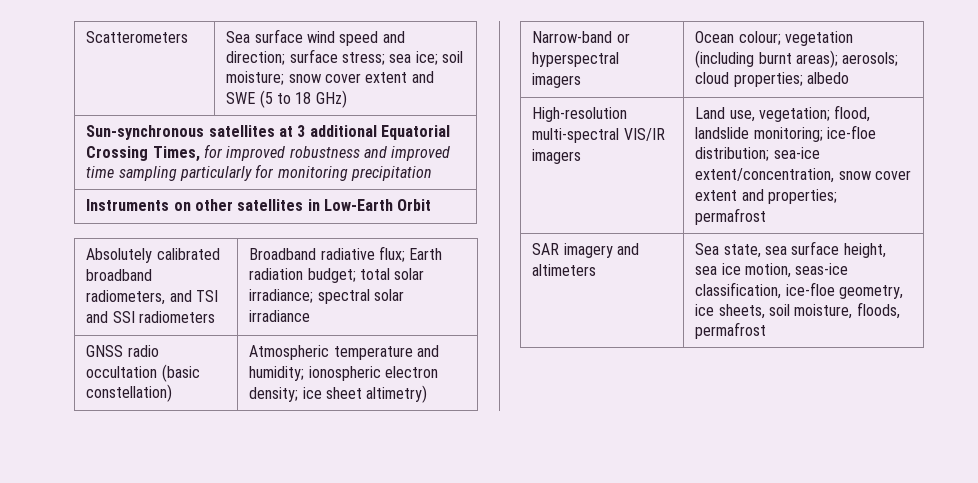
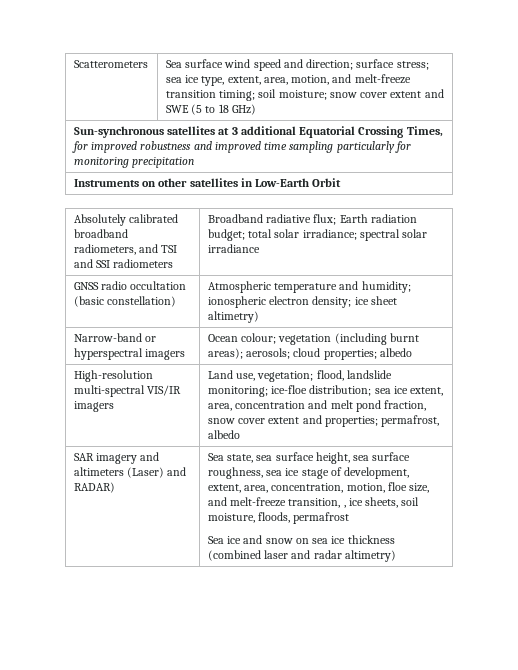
[415,51,438,65] ice; -> [185,74,411,86] [165,90,256,101] ice type, extent, area, motion, and melt-freeze transition timing;
[773,147,820,159] [695,168,835,183] sea-ice extent/concentration, -> [374,386,444,396] [207,400,427,412] sea ice extent, area, concentration and melt pond fraction,
[695,208,767,225] permafrost -> [381,415,440,427] [207,430,240,439] permafrost, albedo
(597, 270) none -> [127,467,187,478] [73,482,115,493] (Laser) and RADAR)
[721,263,849,278] [695,282,904,299] ice motion, seas-ice classification, ice-floe geometry, -> [372,452,411,461] [207,467,410,479] [207,482,430,493] [207,497,346,508] surface roughness, sea ice stage of development, extent, area, concentration, motion, floe size, and melt-freeze transition, ,
(767, 330) none -> [207,535,395,544] [207,550,396,562] // Sea ice and snow on sea ice thickness (combined laser and radar altimetry)

